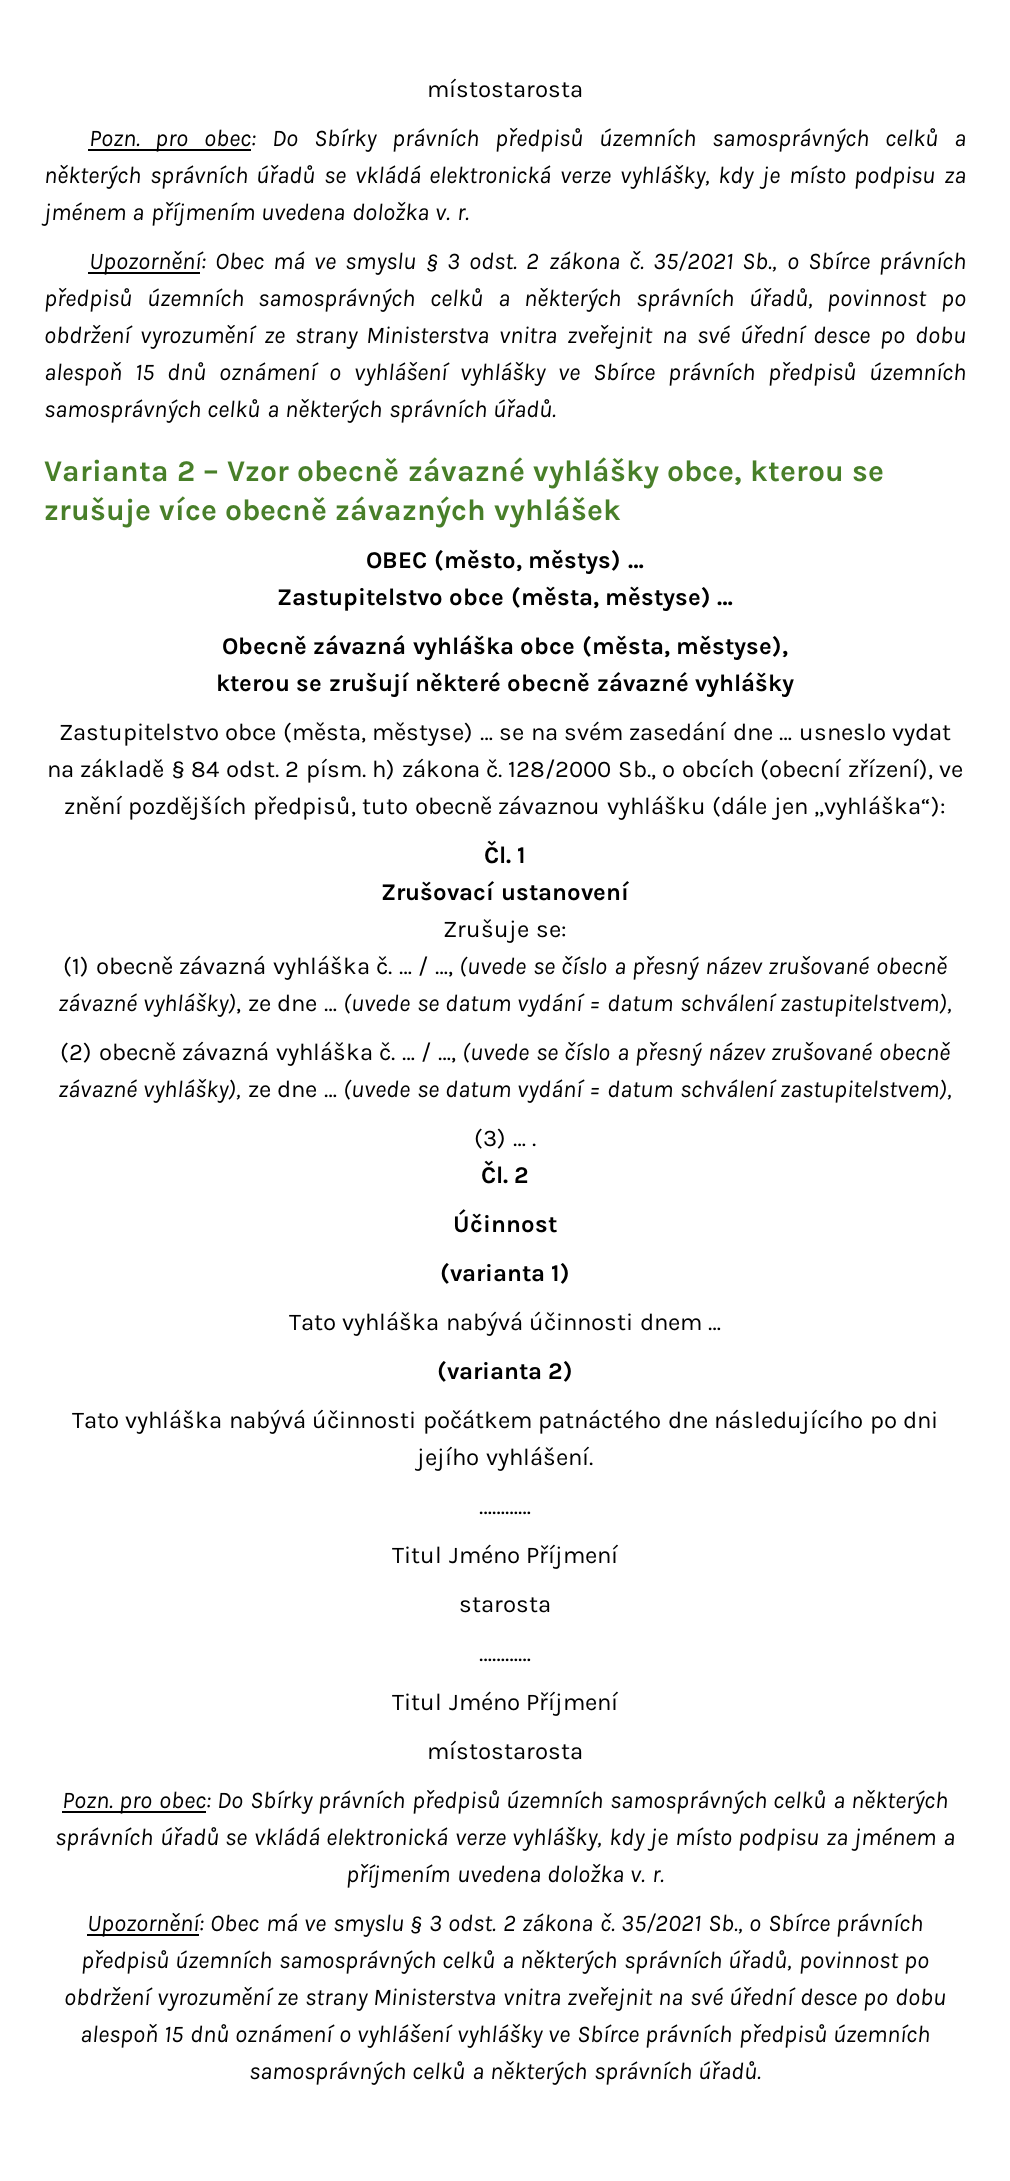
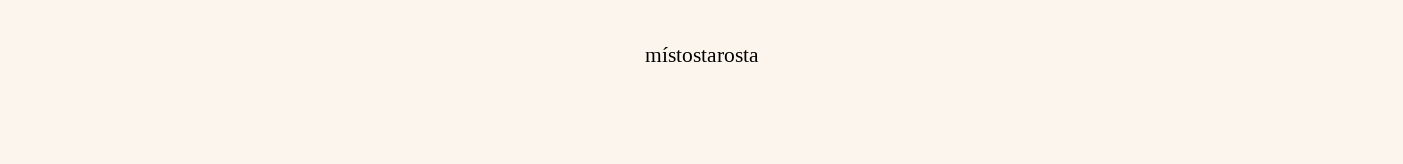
[427,78,583,98] [88,127,967,152] [44,164,966,189] [41,201,469,226] [88,250,966,275] [44,287,966,312] [44,324,967,349] [44,361,966,386] [44,398,557,423] [44,457,884,489] [44,496,622,528] [366,549,644,575] [276,586,734,612] [221,635,789,661] [215,672,795,698] [58,721,952,746] [46,758,964,783] [63,795,947,820] [483,840,527,864] [381,881,630,901] [443,919,567,943] [63,955,948,980] [57,992,953,1017] [60,1041,951,1066] [57,1078,953,1103] [474,1128,536,1149] [480,1160,530,1184] [453,1209,557,1233] [439,1262,571,1284] [288,1311,722,1336] [436,1360,574,1382] [71,1409,939,1434] [414,1446,593,1471] [479,1511,531,1515] [392,1544,619,1569] [459,1597,551,1613] [479,1658,531,1662] [392,1691,619,1716] [427,1740,583,1760] [61,1789,949,1814] [55,1826,955,1851] [346,1863,664,1888] [86,1912,924,1937] [80,1949,930,1974] [64,1986,946,2011] [79,2023,931,2048] [248,2060,762,2085] místostarosta // Pozn. pro obec: Do Sbírky právních předpisů územních samosprávných celků a některých správních úřadů se vkládá elektronická verze vyhlášky, kdy je místo podpisu za jménem a příjmením uvedena doložka v. r. // Upozornění: Obec má ve smyslu § 3 odst. 2 zákona č. 35/2021 Sb., o Sbírce právních předpisů územních samosprávných celků a některých správních úřadů, povinnost po obdržení vyrozumění ze strany Ministerstva vnitra zveřejnit na své úřední desce po dobu alespoň 15 dnů oznámení o vyhlášení vyhlášky ve Sbírce právních předpisů územních samosprávných celků a některých správních úřadů. // Varianta 2 – Vzor obecně závazné vyhlášky obce, kterou se zrušuje více obecně závazných vyhlášek // OBEC (město, městys) … // Zastupitelstvo obce (města, městyse) … // Obecně závazná vyhláška obce (města, městyse), // kterou se zrušují některé obecně závazné vyhlášky // Zastupitelstvo obce (města, městyse) … se na svém zasedání dne … usneslo vydat na základě § 84 odst. 2 písm. h) zákona č. 128/2000 Sb., o obcích (obecní zřízení), ve znění pozdějších předpisů, tuto obecně závaznou vyhlášku (dále jen „vyhláška“): // Čl. 1 // Zrušovací ustanovení // Zrušuje se: // (1) obecně závazná vyhláška č. … / …, (uvede se číslo a přesný název zrušované obecně závazné vyhlášky), ze dne … (uvede se datum vydání = datum schválení zastupitelstvem), // (2) obecně závazná vyhláška č. … / …, (uvede se číslo a přesný název zrušované obecně závazné vyhlášky), ze dne … (uvede se datum vydání = datum schválení zastupitelstvem), // (3) … . // Čl. 2 // Účinnost // (varianta 1) // Tato vyhláška nabývá účinnosti dnem … // (varianta 2) // Tato vyhláška nabývá účinnosti počátkem patnáctého dne následujícího po dni jejího vyhlášení. // ………… // Titul Jméno Příjmení // starosta // ………… // Titul Jméno Příjmení // místostarosta // Pozn. pro obec: Do Sbírky právních předpisů územních samosprávných celků a některých správních úřadů se vkládá elektronická verze vyhlášky, kdy je místo podpisu za jménem a příjmením uvedena doložka v. r. // Upozornění: Obec má ve smyslu § 3 odst. 2 zákona č. 35/2021 Sb., o Sbírce právních předpisů územních samosprávných celků a některých správních úřadů, povinnost po obdržení vyrozumění ze strany Ministerstva vnitra zveřejnit na své úřední desce po dobu alespoň 15 dnů oznámení o vyhlášení vyhlášky ve Sbírce právních předpisů územních samosprávných celků a některých správních úřadů. -> [644,47,759,62] místostarosta

